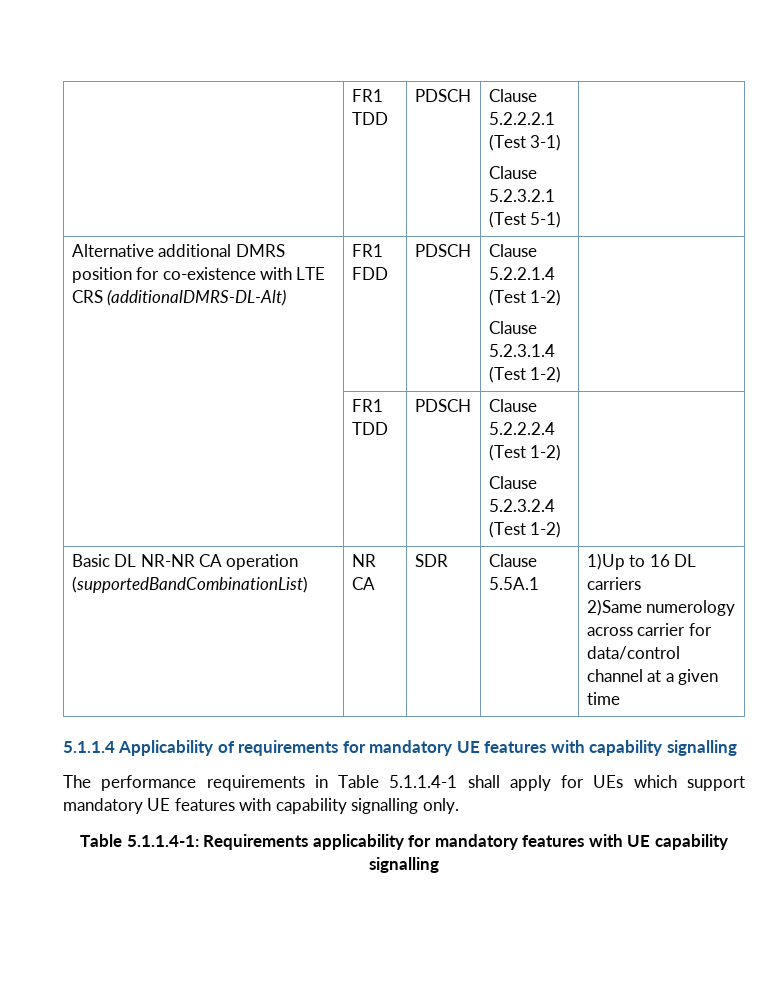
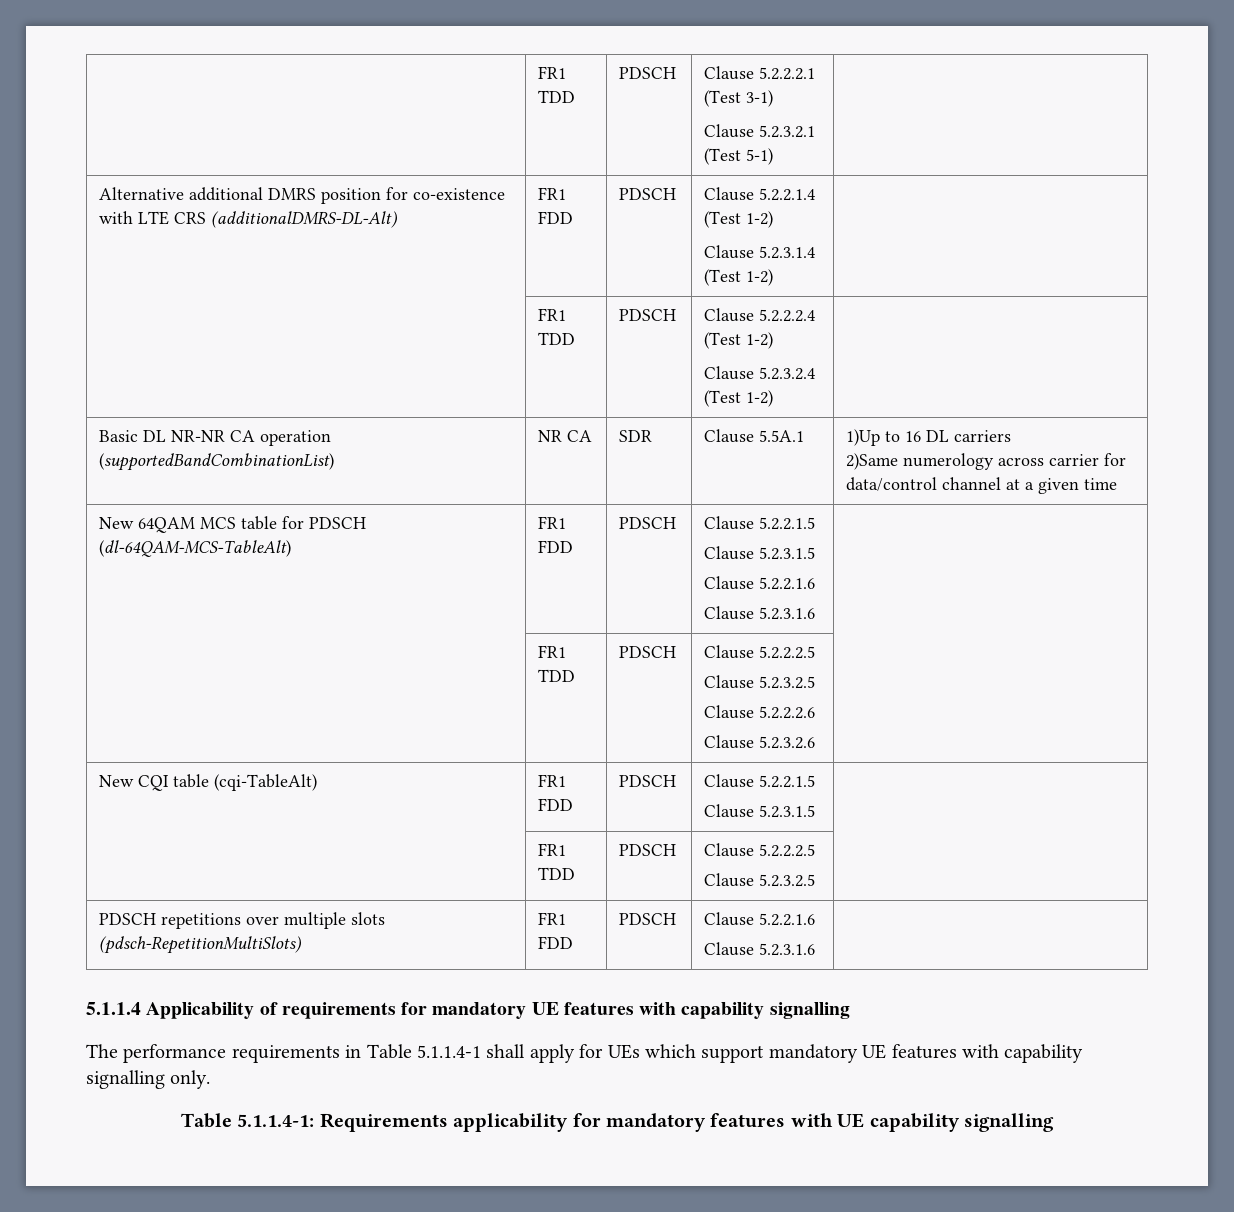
(620, 698) none -> [99,516,367,533] [99,540,292,557] [538,516,567,529] [538,540,574,553] [619,517,677,529] [704,516,816,530] [704,546,816,560] [704,576,816,590] [704,606,816,620] [538,645,567,658] [538,669,576,682] [619,646,677,658] [704,645,816,659] [704,675,816,689] [704,705,816,719] [704,735,816,749] [99,774,318,791] [538,774,567,787] [538,798,574,811] [619,775,677,787] [704,774,816,788] [704,804,816,818] [538,843,567,856] [538,867,576,880] [619,844,677,856] [704,843,816,857] [704,873,816,887] [99,912,386,929] [99,936,302,954] [538,912,567,925] [538,936,574,949] [619,913,677,925] [704,912,816,926] [704,942,816,956] // New 64QAM MCS table for PDSCH (dl-64QAM-MCS-TableAlt) | FR1 FDD | PDSCH | Clause 5.2.2.1.5 // Clause 5.2.3.1.5 // Clause 5.2.2.1.6 // Clause 5.2.3.1.6 | // | FR1 TDD | PDSCH | Clause 5.2.2.2.5 // Clause 5.2.3.2.5 // Clause 5.2.2.2.6 // Clause 5.2.3.2.6 | // New CQI table (cqi-TableAlt) | FR1 FDD | PDSCH | Clause 5.2.2.1.5 // Clause 5.2.3.1.5 | // | FR1 TDD | PDSCH | Clause 5.2.2.2.5 // Clause 5.2.3.2.5 | // PDSCH repetitions over multiple slots (pdsch-RepetitionMultiSlots) | FR1 FDD | PDSCH | Clause 5.2.2.1.6 // Clause 5.2.3.1.6 |

